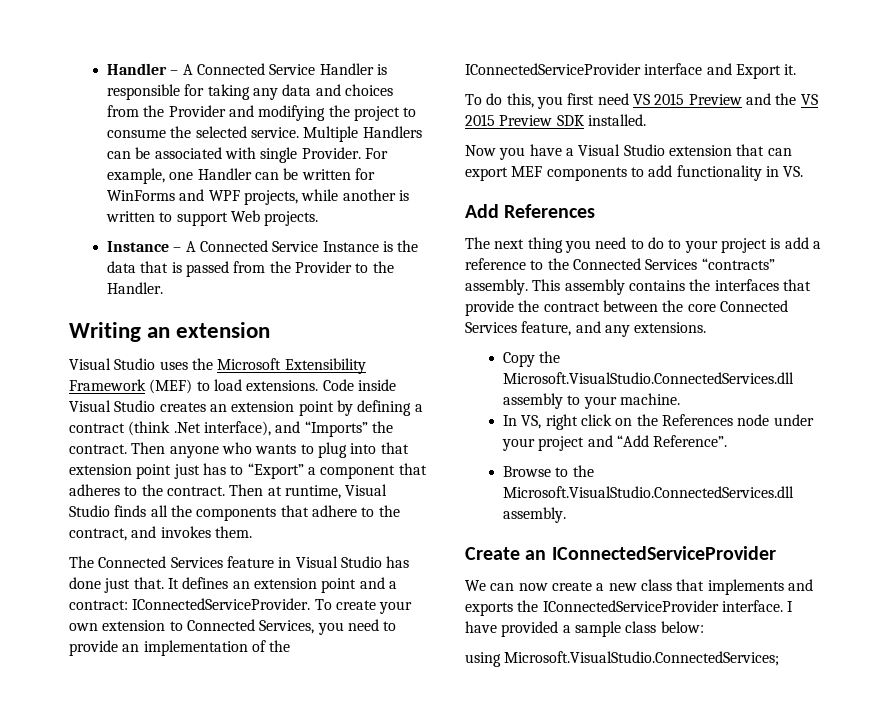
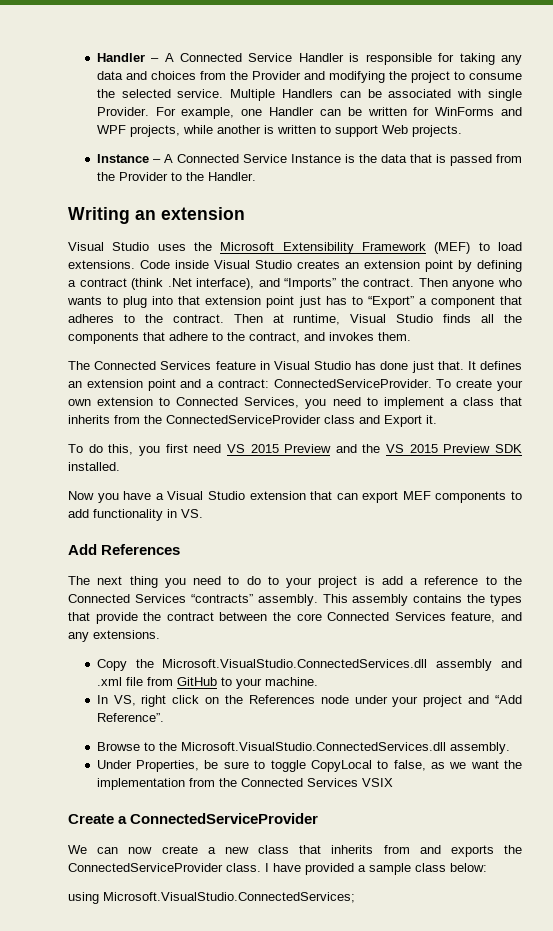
[132,598,311,610] IConnectedServiceProvider. -> [273,379,432,388] ConnectedServiceProvider.
[69,640,291,656] [465,63,703,75] provide an implementation of the IConnectedServiceProvider interface -> [383,397,522,409] [68,415,355,424] implement a class that inherits from the ConnectedServiceProvider class
[714,279,779,291] interfaces -> [490,594,522,606] types
(563, 401) none -> [501,659,522,668] [96,677,217,686] and .xml file from GitHub
(566, 515) none -> [96,760,522,772] [96,778,393,790] // Under Properties, be sure to toggle CopyLocal to false, as we want the implementation from the Connected Services VSIX
[525,546,776,560] an IConnectedServiceProvider -> [118,813,319,824] a ConnectedServiceProvider
[707,579,784,595] implements -> [331,845,410,854] inherits from
[542,600,783,612] IConnectedServiceProvider interface. -> [68,863,261,872] ConnectedServiceProvider class.

